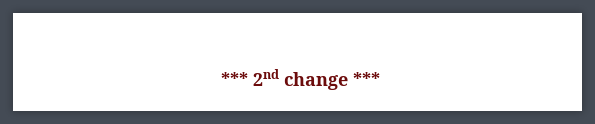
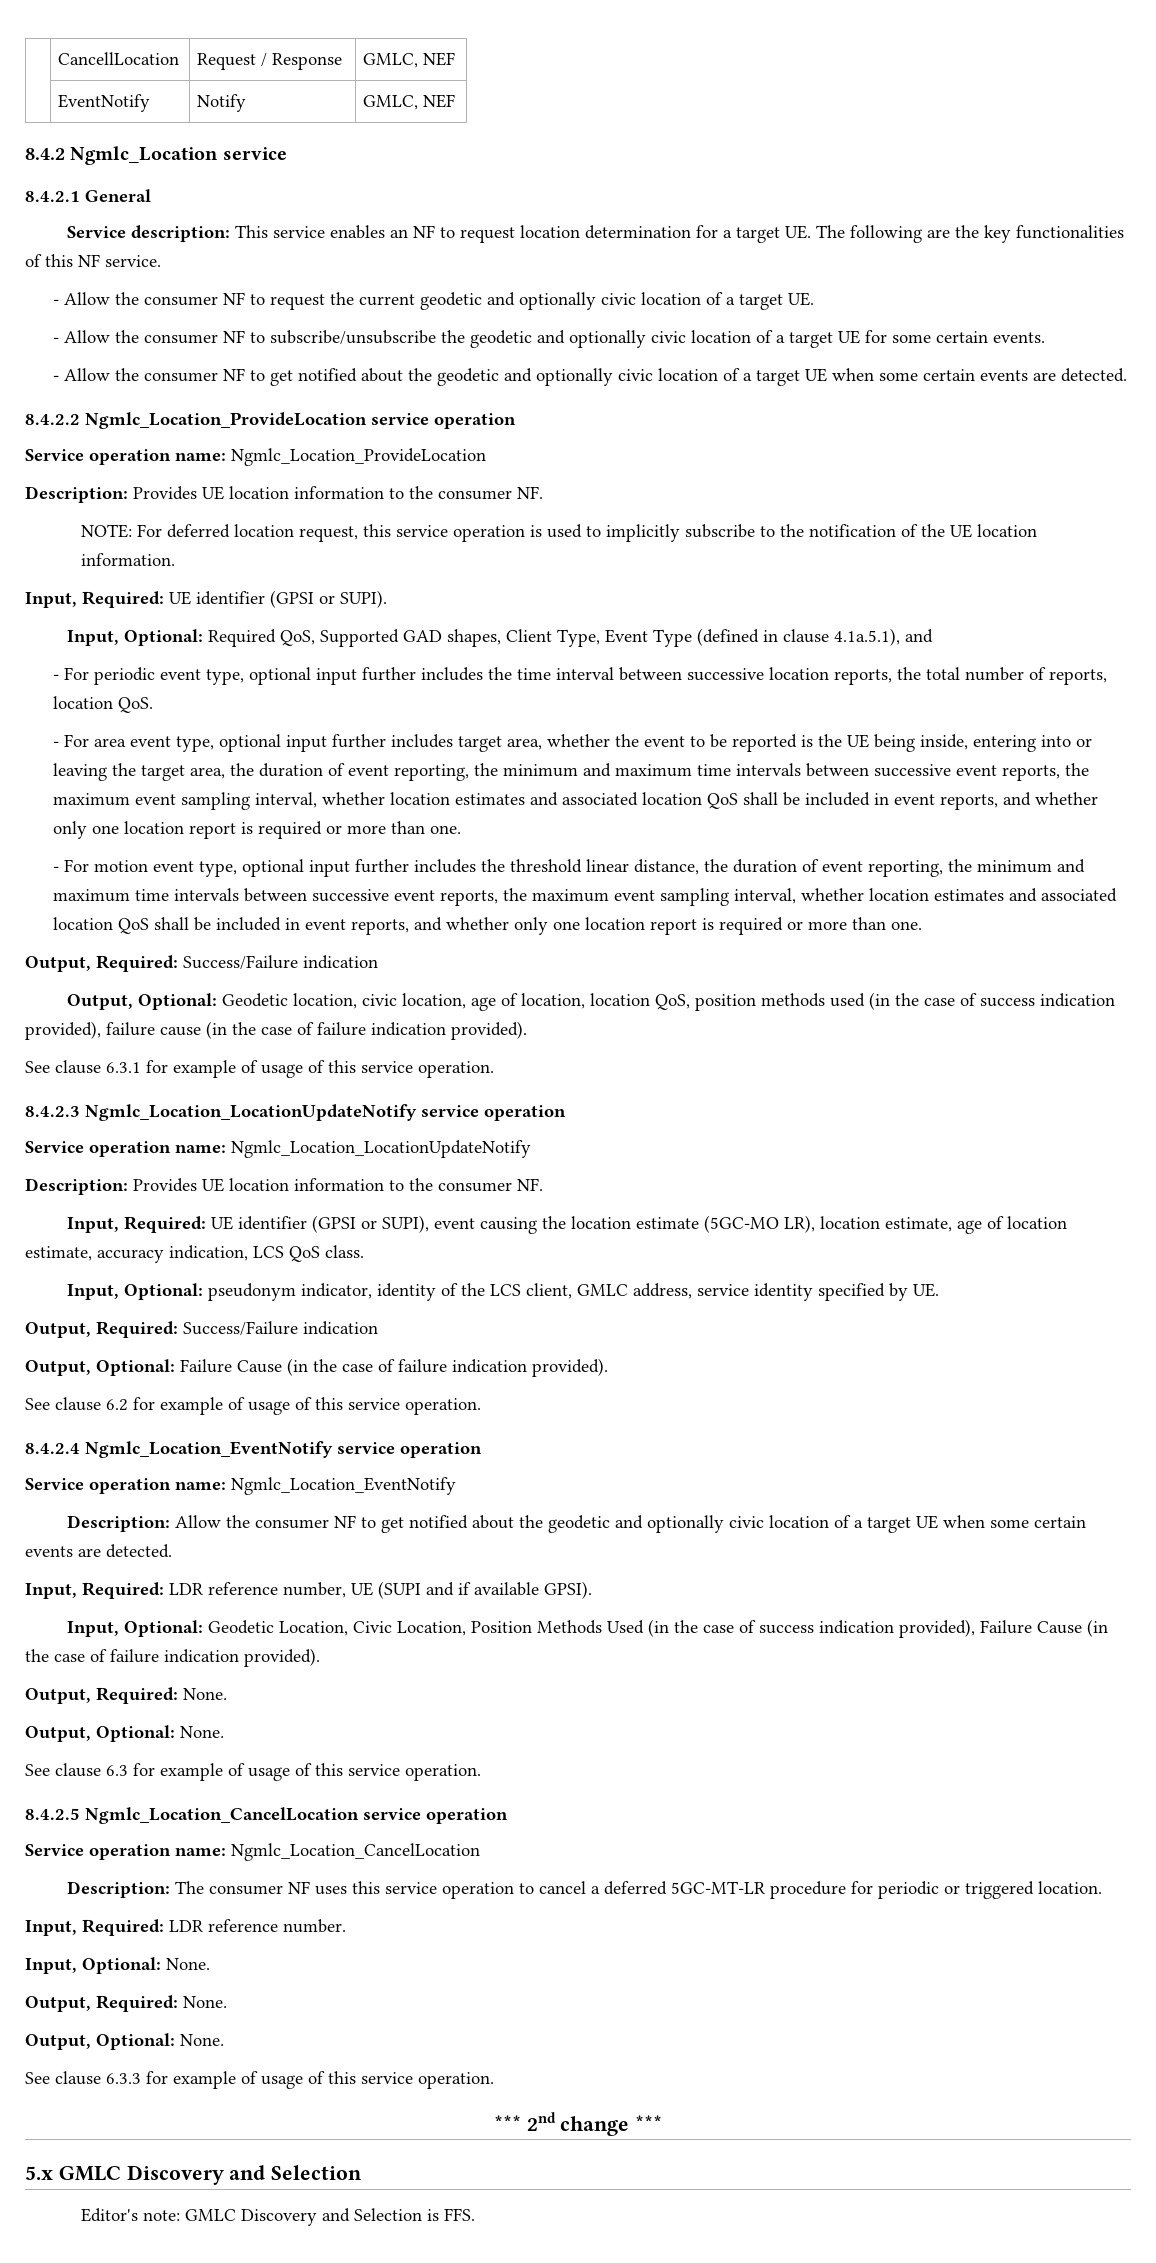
[220,69,380,90] *** 2nd change *** -> [58,52,180,65] [197,53,343,70] [363,52,456,68] [58,94,151,112] [197,94,247,112] [363,94,456,110] [25,146,287,165] [25,189,151,202] [67,225,1125,243] [25,254,161,267] [52,292,814,310] [52,330,1045,348] [52,368,1127,386] [25,412,516,429] [25,448,486,466] [25,486,543,503] [80,524,1037,542] [80,553,175,566] [25,590,387,608] [67,628,934,647] [52,667,1107,685] [52,696,153,713] [52,734,1092,752] [52,763,1089,781] [52,792,1098,810] [52,821,461,839] [52,859,1085,877] [52,888,1117,906] [52,917,922,935] [25,955,378,972] [67,992,1116,1011] [25,1021,527,1040] [25,1060,494,1078] [25,1104,566,1121] [25,1140,531,1158] [25,1178,543,1195] [67,1215,1068,1234] [25,1245,364,1263] [67,1283,940,1301] [25,1321,378,1338] [25,1358,608,1377] [25,1397,481,1415] [25,1441,482,1458] [25,1477,456,1495] [67,1515,1087,1533] [25,1544,172,1558] [25,1581,592,1599] [67,1619,1109,1638] [25,1648,320,1667] [25,1687,227,1704] [25,1725,224,1742] [25,1763,481,1781] [25,1807,508,1824] [25,1843,480,1861] [67,1881,1103,1899] [25,1919,346,1936] [25,1957,210,1974] [25,1995,227,2012] [25,2033,224,2050] [25,2071,494,2089] [493,2112,663,2136] [25,2165,363,2185] [80,2208,475,2226] | CancellLocation | Request / Response | GMLC, NEF // | EventNotify | Notify | GMLC, NEF // 8.4.2 Ngmlc_Location service // 8.4.2.1 General // Service description: This service enables an NF to request location determination for a target UE. The following are the key functionalities of this NF service. // - Allow the consumer NF to request the current geodetic and optionally civic location of a target UE. // - Allow the consumer NF to subscribe/unsubscribe the geodetic and optionally civic location of a target UE for some certain events. // - Allow the consumer NF to get notified about the geodetic and optionally civic location of a target UE when some certain events are detected. // 8.4.2.2 Ngmlc_Location_ProvideLocation service operation // Service operation name: Ngmlc_Location_ProvideLocation // Description: Provides UE location information to the consumer NF. // NOTE: For deferred location request, this service operation is used to implicitly subscribe to the notification of the UE location information. // Input, Required: UE identifier (GPSI or SUPI). // Input, Optional: Required QoS, Supported GAD shapes, Client Type, Event Type (defined in clause 4.1a.5.1), and // - For periodic event type, optional input further includes the time interval between successive location reports, the total number of reports, location QoS. // - For area event type, optional input further includes target area, whether the event to be reported is the UE being inside, entering into or leaving the target area, the duration of event reporting, the minimum and maximum time intervals between successive event reports, the maximum event sampling interval, whether location estimates and associated location QoS shall be included in event reports, and whether only one location report is required or more than one. // - For motion event type, optional input further includes the threshold linear distance, the duration of event reporting, the minimum and maximum time intervals between successive event reports, the maximum event sampling interval, whether location estimates and associated location QoS shall be included in event reports, and whether only one location report is required or more than one. // Output, Required: Success/Failure indication // Output, Optional: Geodetic location, civic location, age of location, location QoS, position methods used (in the case of success indication provided), failure cause (in the case of failure indication provided). // See clause 6.3.1 for example of usage of this service operation. // 8.4.2.3 Ngmlc_Location_LocationUpdateNotify service operation // Service operation name: Ngmlc_Location_LocationUpdateNotify // Description: Provides UE location information to the consumer NF. // Input, Required: UE identifier (GPSI or SUPI), event causing the location estimate (5GC-MO LR), location estimate, age of location estimate, accuracy indication, LCS QoS class. // Input, Optional: pseudonym indicator, identity of the LCS client, GMLC address, service identity specified by UE. // Output, Required: Success/Failure indication // Output, Optional: Failure Cause (in the case of failure indication provided). // See clause 6.2 for example of usage of this service operation. // 8.4.2.4 Ngmlc_Location_EventNotify service operation // Service operation name: Ngmlc_Location_EventNotify // Description: Allow the consumer NF to get notified about the geodetic and optionally civic location of a target UE when some certain events are detected. // Input, Required: LDR reference number, UE (SUPI and if available GPSI). // Input, Optional: Geodetic Location, Civic Location, Position Methods Used (in the case of success indication provided), Failure Cause (in the case of failure indication provided). // Output, Required: None. // Output, Optional: None. // See clause 6.3 for example of usage of this service operation. // 8.4.2.5 Ngmlc_Location_CancelLocation service operation // Service operation name: Ngmlc_Location_CancelLocation // Description: The consumer NF uses this service operation to cancel a deferred 5GC-MT-LR procedure for periodic or triggered location. // Input, Required: LDR reference number. // Input, Optional: None. // Output, Required: None. // Output, Optional: None. // See clause 6.3.3 for example of usage of this service operation. // *** 2nd change *** // 5.x GMLC Discovery and Selection // Editor's note: GMLC Discovery and Selection is FFS.

